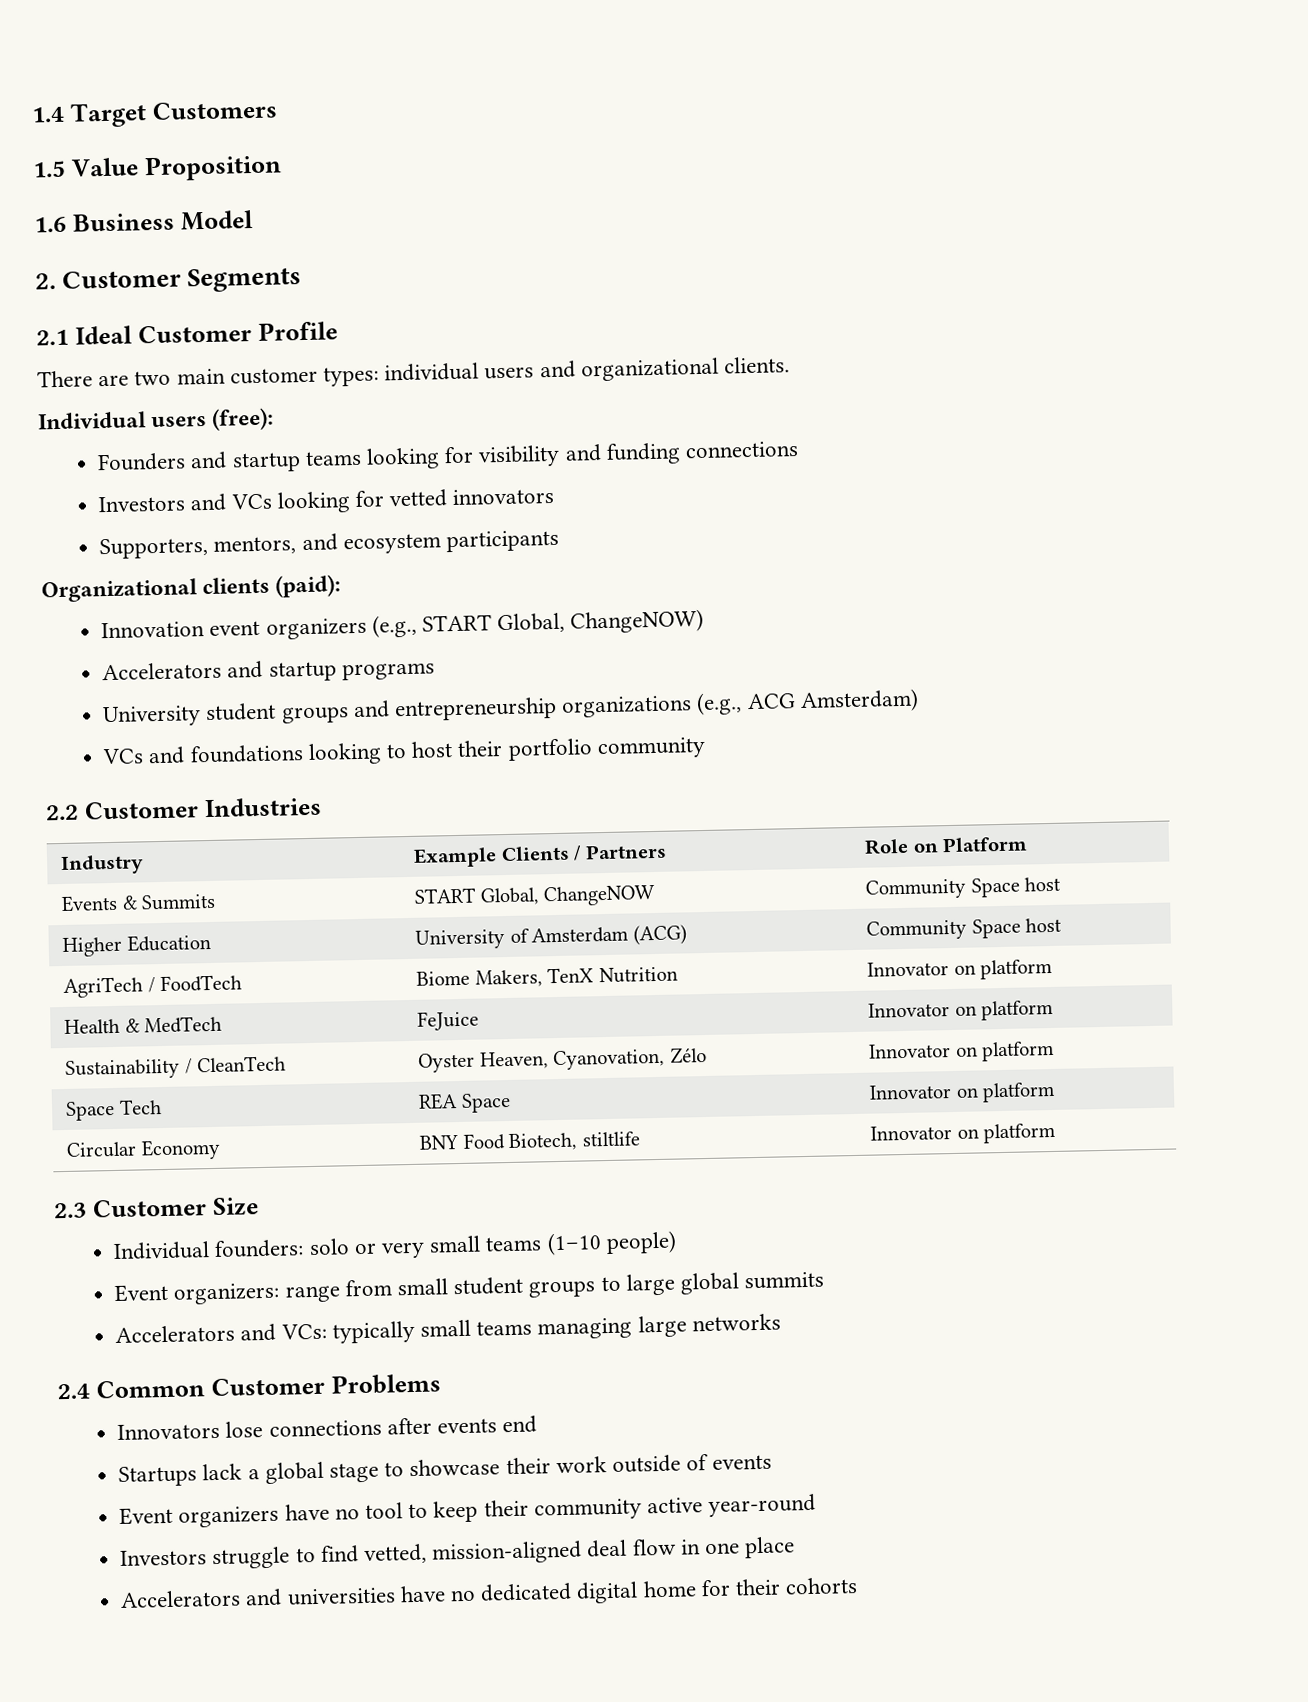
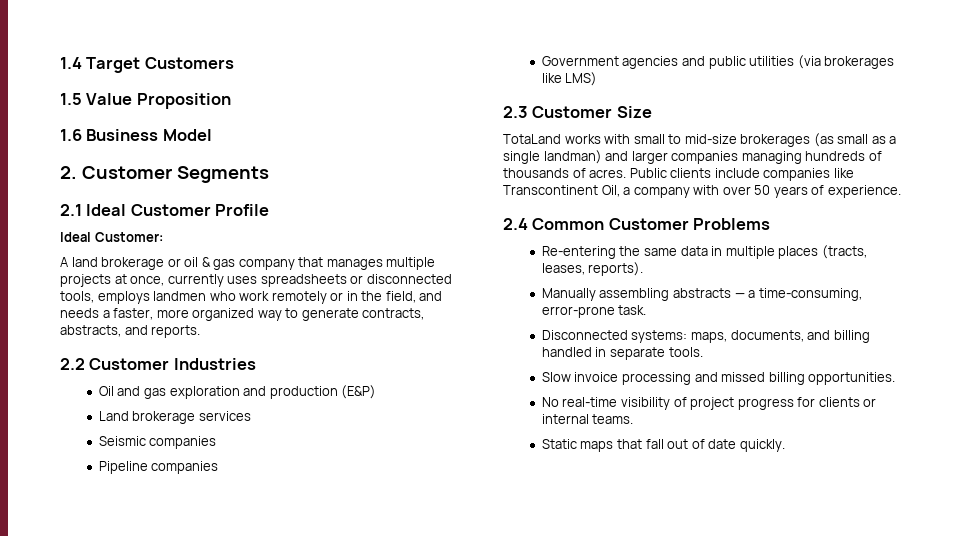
[37,356,791,388] [38,407,275,431] [97,440,800,473] [98,487,555,514] [99,529,560,560] [41,574,342,603] [101,608,705,640] [102,660,435,682] [102,688,919,728] [102,736,706,765] [45,796,322,821] [60,854,145,876] [413,843,667,868] [864,836,1029,855] [61,893,217,912] [414,884,657,907] [865,876,1062,900] [62,933,211,957] [415,924,687,950] [866,917,1063,941] [63,974,243,998] [416,966,678,988] [867,958,1054,980] [64,1015,223,1034] [417,1010,480,1031] [868,999,1055,1021] [65,1055,287,1080] [418,1046,707,1073] [868,1040,1056,1062] [65,1099,162,1121] [418,1092,511,1113] [869,1081,1057,1103] [66,1138,221,1161] [419,1131,640,1151] [870,1122,1057,1144] [54,1197,259,1219] [113,1230,677,1261] [114,1271,825,1305] [115,1313,781,1344] [57,1373,441,1400] [117,1415,538,1440] [118,1454,772,1487] [119,1493,817,1528] [120,1536,796,1570] [120,1577,859,1608] There are two main customer types: individual users and organizational clients. // Individual users (free): // Founders and startup teams looking for visibility and funding connections // Investors and VCs looking for vetted innovators // Supporters, mentors, and ecosystem participants // Organizational clients (paid): // Innovation event organizers (e.g., START Global, ChangeNOW) // Accelerators and startup programs // University student groups and entrepreneurship organizations (e.g., ACG Amsterdam) // VCs and foundations looking to host their portfolio community // 2.2 Customer Industries // Industry | Example Clients / Partners | Role on Platform // Events & Summits | START Global, ChangeNOW | Community Space host // Higher Education | University of Amsterdam (ACG) | Community Space host // AgriTech / FoodTech | Biome Makers, TenX Nutrition | Innovator on platform // Health & MedTech | FeJuice | Innovator on platform // Sustainability / CleanTech | Oyster Heaven, Cyanovation, Zélo | Innovator on platform // Space Tech | REA Space | Innovator on platform // Circular Economy | BNY Food Biotech, stiltlife | Innovator on platform // 2.3 Customer Size // Individual founders: solo or very small teams (1–10 people) // Event organizers: range from small student groups to large global summits // Accelerators and VCs: typically small teams managing large networks // 2.4 Common Customer Problems // Innovators lose connections after events end // Startups lack a global stage to showcase their work outside of events // Event organizers have no tool to keep their community active year-round // Investors struggle to find vetted, mission-aligned deal flow in one place // Accelerators and universities have no dedicated digital home for their cohorts -> [60,232,163,242] [60,257,436,270] [60,274,452,287] [60,291,443,304] [60,308,425,321] [60,325,201,338] [60,358,256,370] [98,385,377,399] [98,411,251,424] [98,436,217,449] [98,461,219,474] [541,55,895,69] [541,72,598,86] [503,106,652,118] [503,133,897,147] [503,150,882,164] [503,168,854,181] [503,185,901,198] [503,218,771,230] [541,245,867,259] [541,262,644,276] [541,288,862,301] [541,305,647,318] [541,330,870,343] [541,347,703,360] [541,372,896,385] [541,397,877,410] [541,414,634,424] [541,439,785,452] Ideal Customer: // A land brokerage or oil & gas company that manages multiple projects at once, currently uses spreadsheets or disconnected tools, employs landmen who work remotely or in the field, and needs a faster, more organized way to generate contracts, abstracts, and reports. // 2.2 Customer Industries // Oil and gas exploration and production (E&P) // Land brokerage services // Seismic companies // Pipeline companies // Government agencies and public utilities (via brokerages like LMS) // 2.3 Customer Size // TotaLand works with small to mid-size brokerages (as small as a single landman) and larger companies managing hundreds of thousands of acres. Public clients include companies like Transcontinent Oil, a company with over 50 years of experience. // 2.4 Common Customer Problems // Re-entering the same data in multiple places (tracts, leases, reports). // Manually assembling abstracts — a time-consuming, error-prone task. // Disconnected systems: maps, documents, and billing handled in separate tools. // Slow invoice processing and missed billing opportunities. // No real-time visibility of project progress for clients or internal teams. // Static maps that fall out of date quickly.

